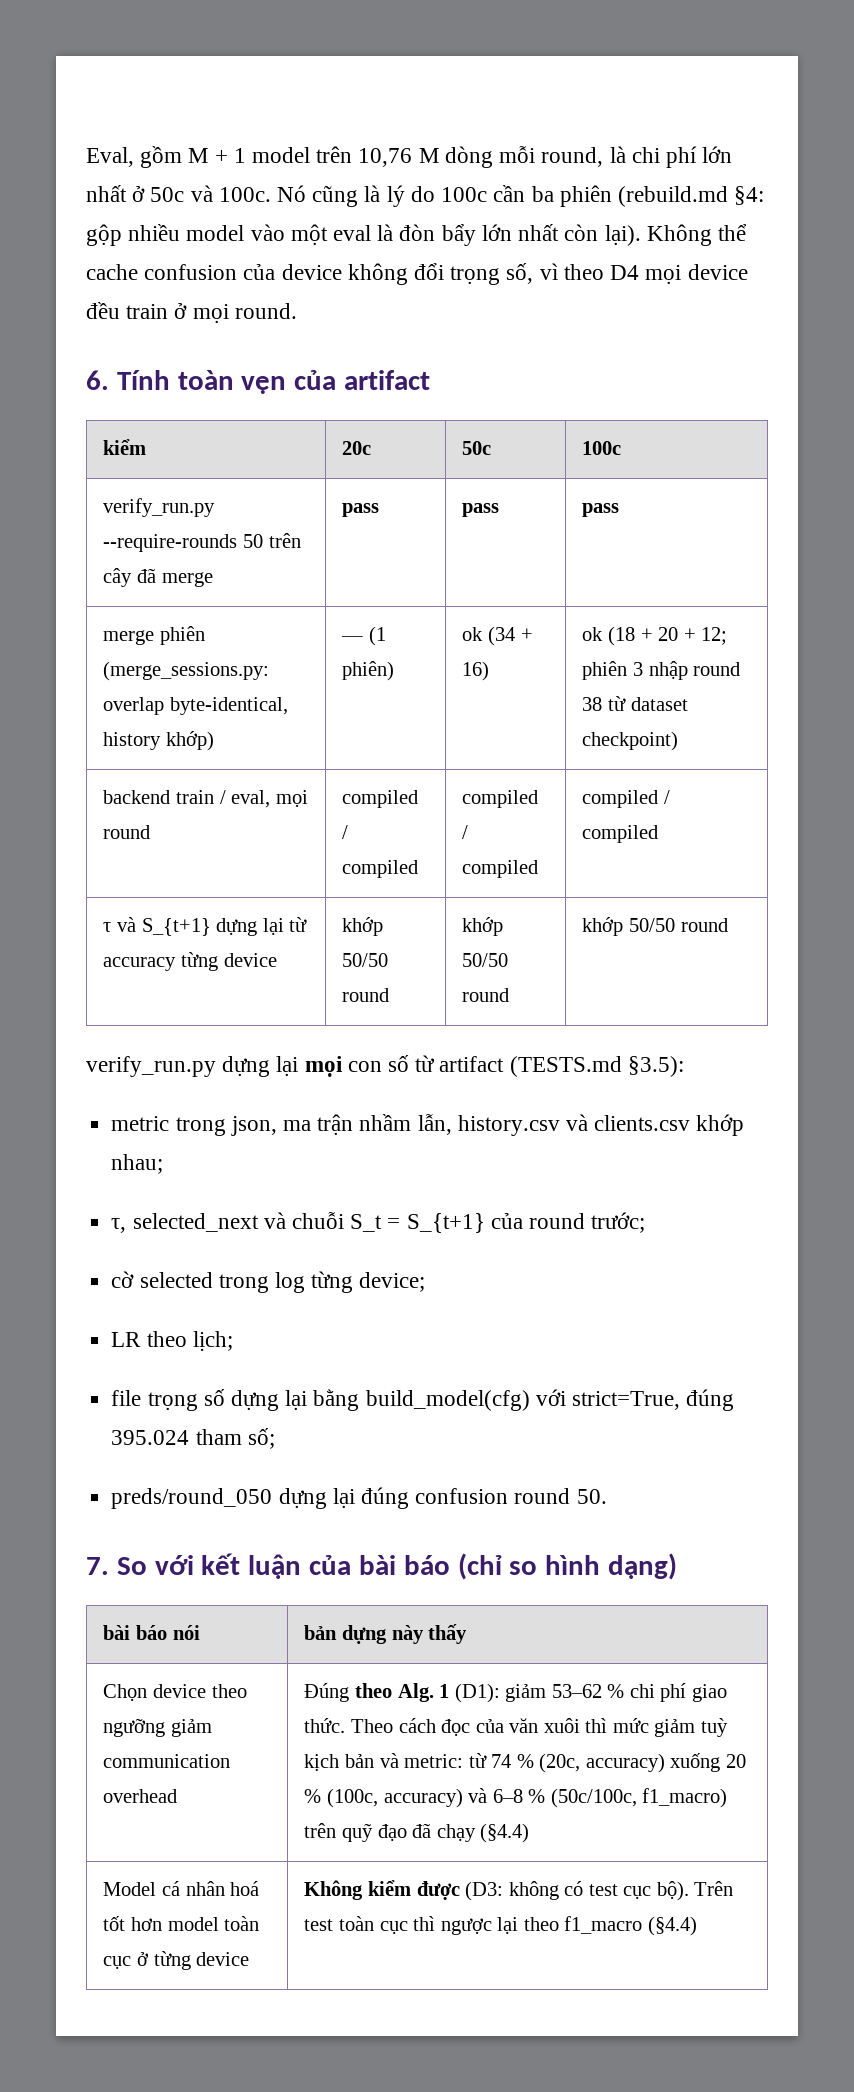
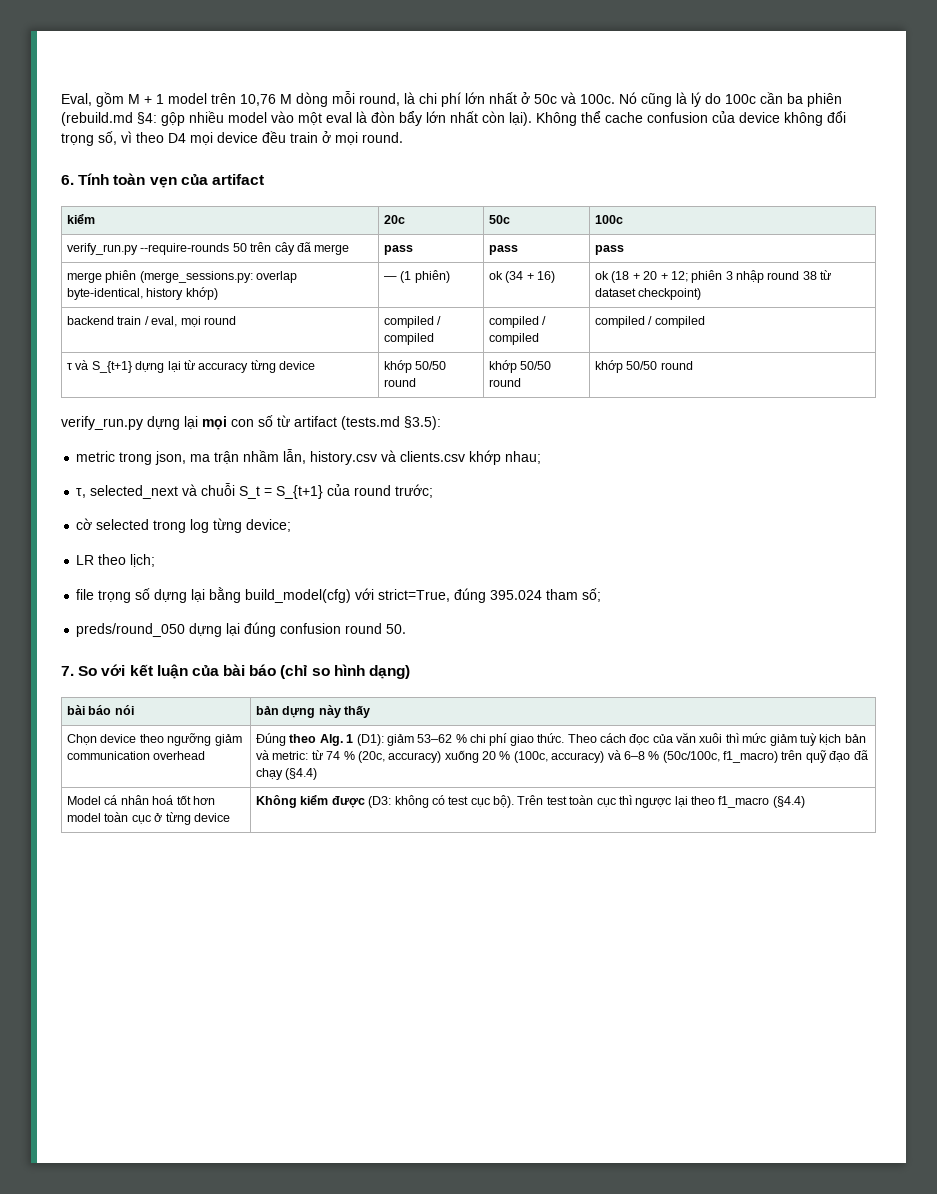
[509,1056,622,1077] (TESTS.md -> [341,416,400,430] (tests.md

